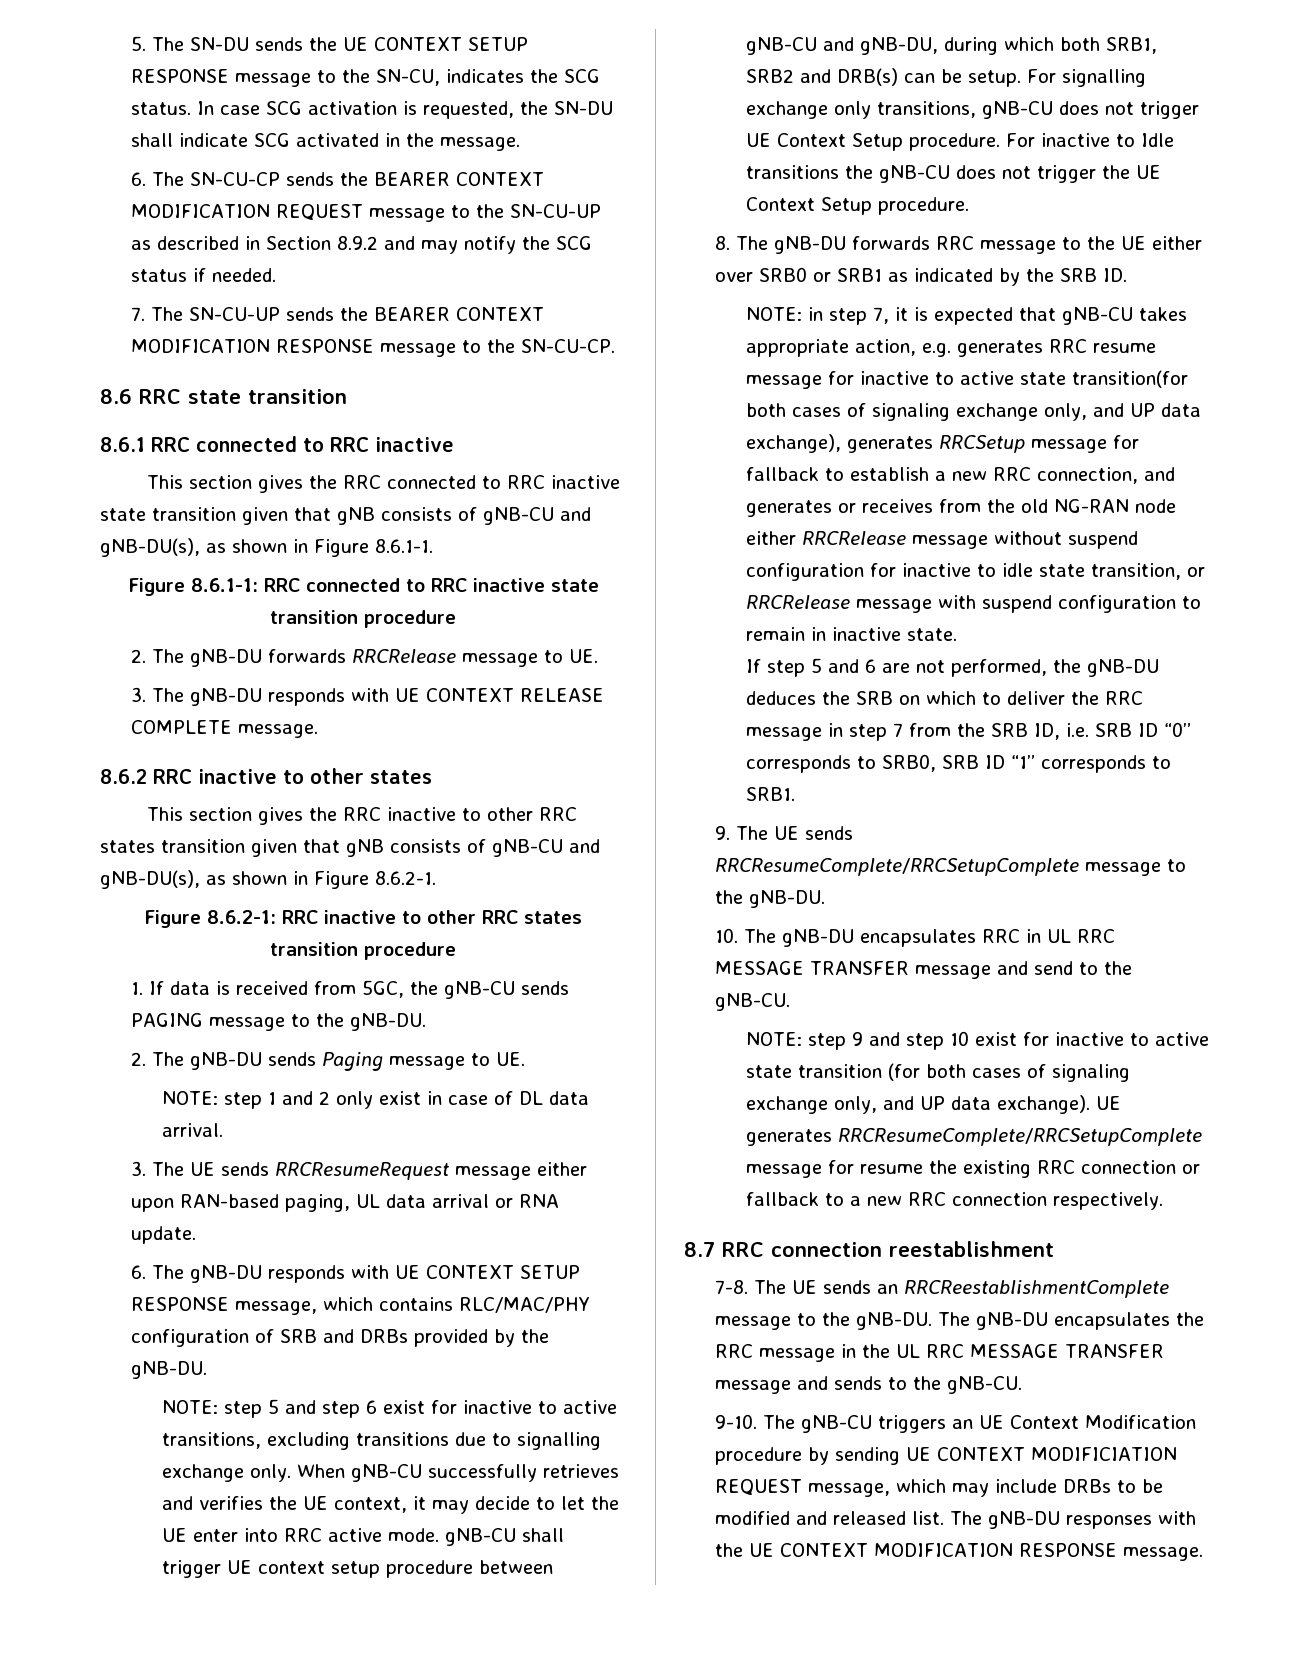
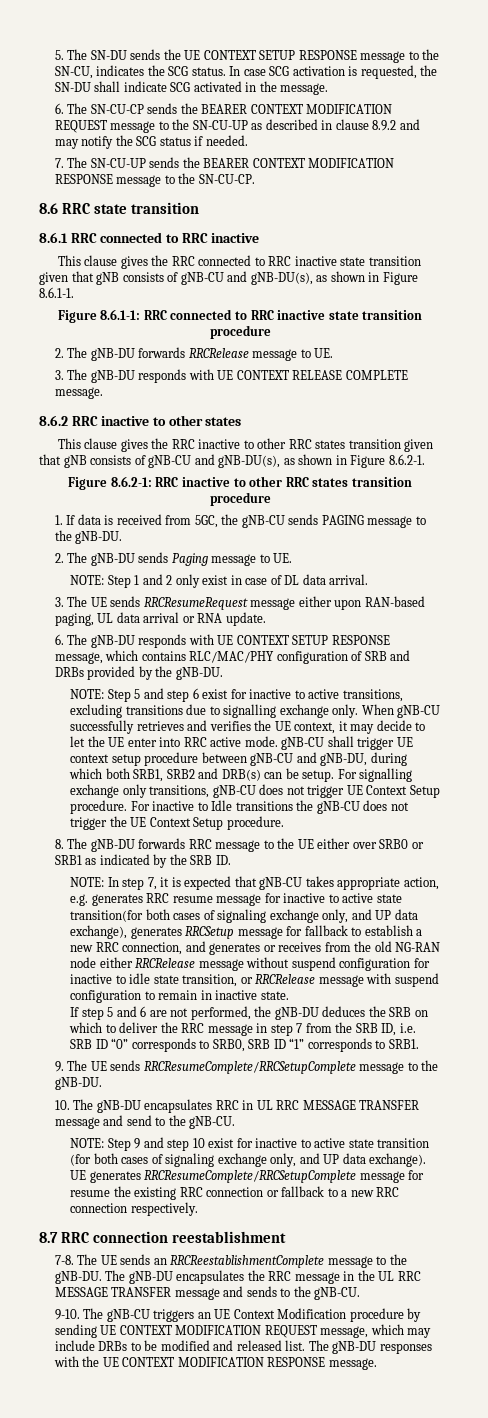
[266,236,332,250] Section -> [335,119,369,130] clause
[189,475,253,489] section -> [84,255,118,266] clause
[189,807,253,821] section -> [84,438,118,449] clause
[224,1092,263,1109] step -> [107,575,131,588] Step
[224,1401,263,1418] step -> [107,689,131,702] Step
[808,307,824,321] in -> [107,877,119,887] In
[808,1033,847,1050] step -> [107,1138,131,1151] Step
[1031,1447,1178,1461] MODIFICIATION -> [175,1325,262,1335] MODIFICATION

